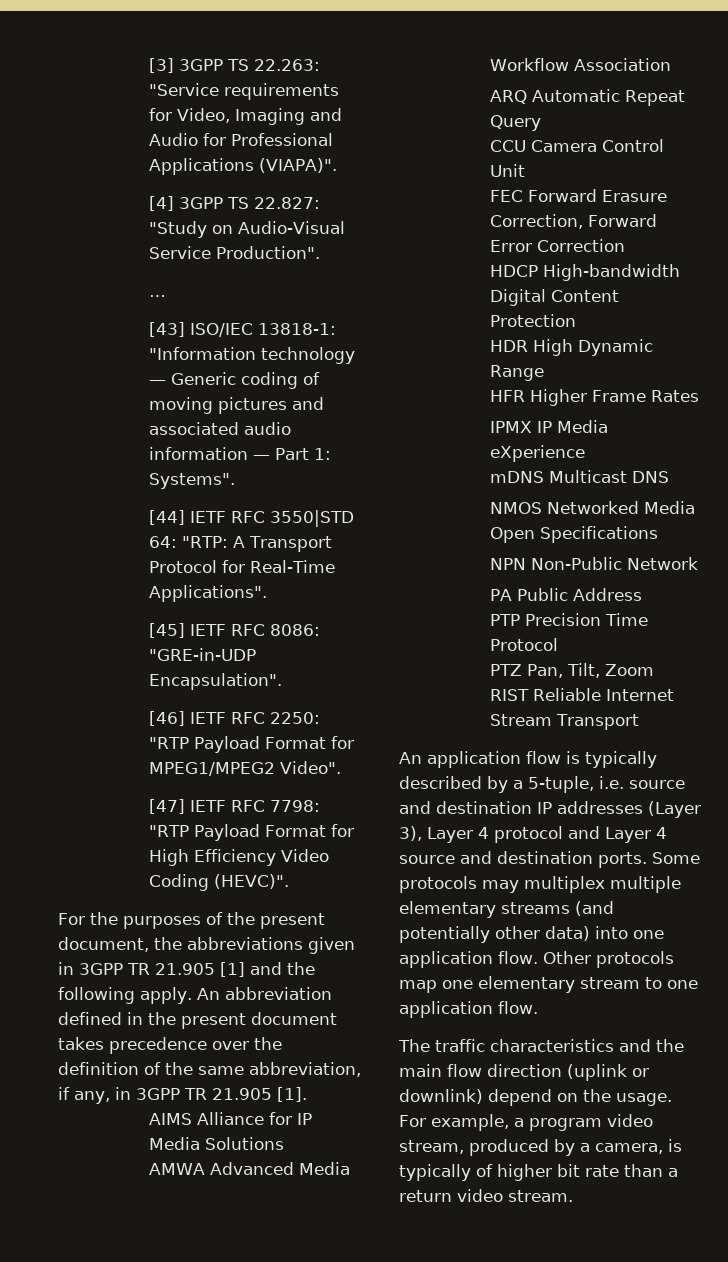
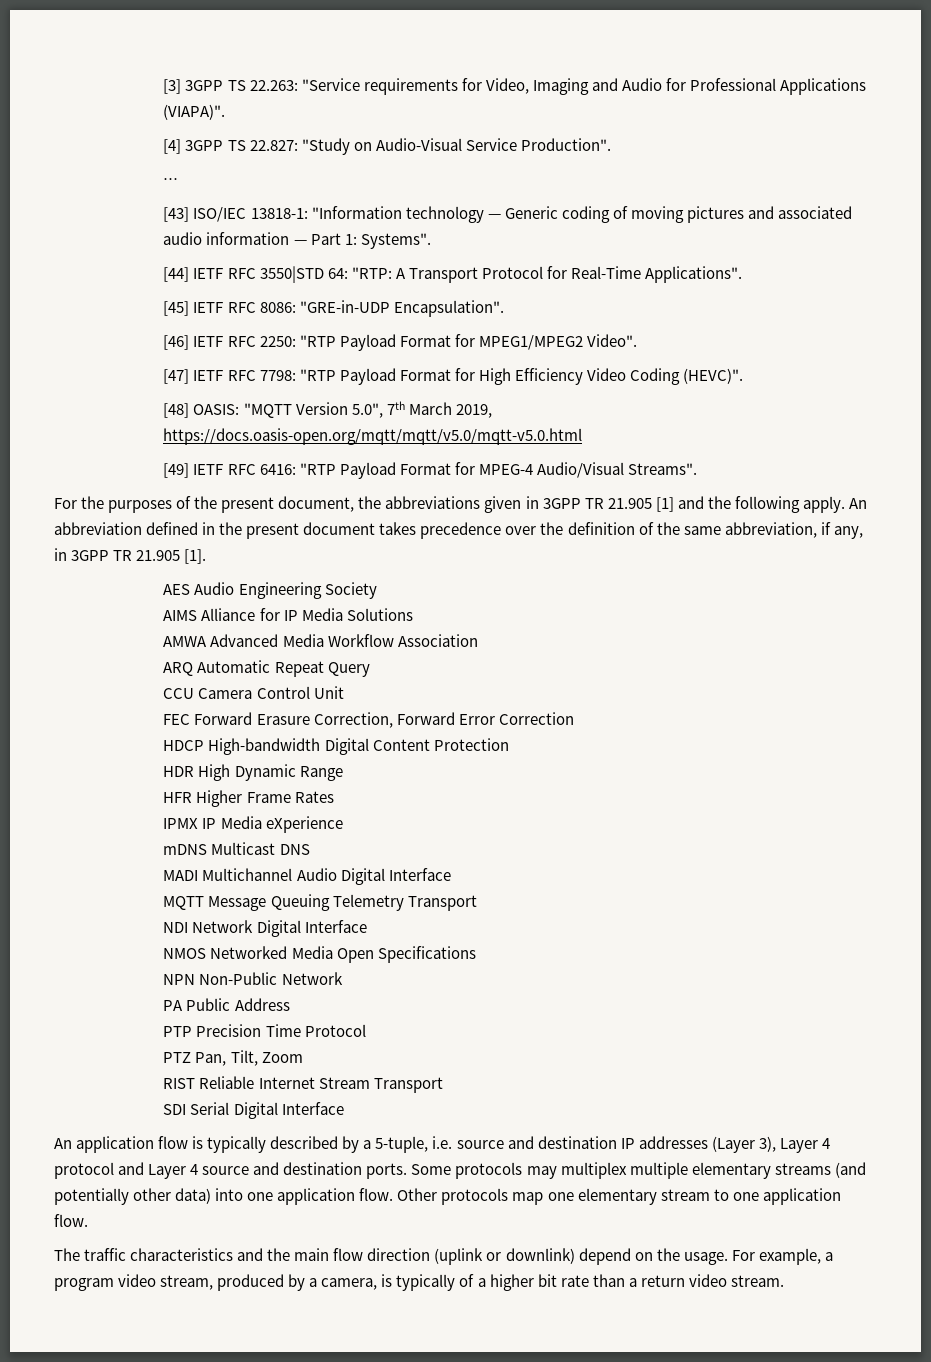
(290, 881) none -> [163,401,492,418] [163,428,583,445] [163,462,697,479] // [48] OASIS: "MQTT Version 5.0", 7th March 2019, https://docs.oasis-open.org/mqtt/mqtt/v5.0/mqtt-v5.0.html // [49] IETF RFC 6416: "RTP Payload Format for MPEG-4 Audio/Visual Streams".
(307, 1094) none -> [163,582,377,599] // AES Audio Engineering Society
(670, 477) none -> [163,868,451,885] [163,894,477,911] [163,920,367,937] // MADI Multichannel Audio Digital Interface // MQTT Message Queuing Telemetry Transport // NDI Network Digital Interface
(640, 722) none -> [163,1102,344,1119] // SDI Serial Digital Interface
(493, 1170) none -> [477,1278,486,1287] a

